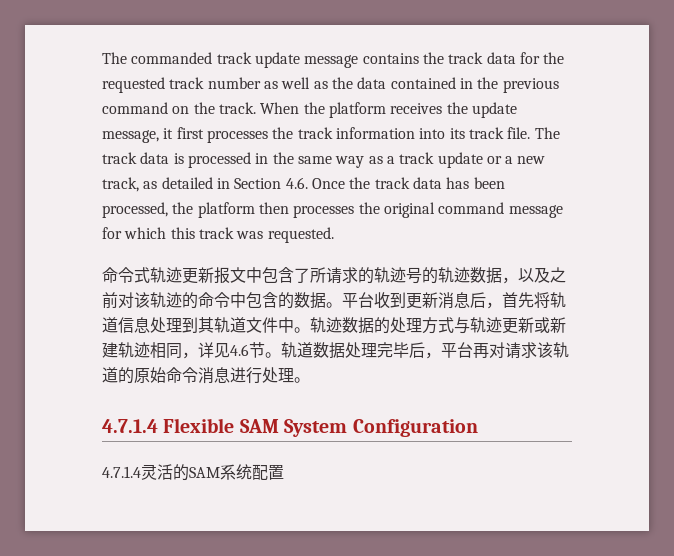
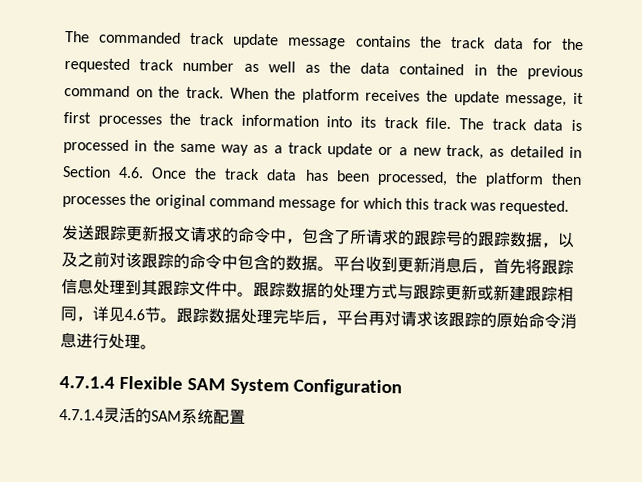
[102,267,262,284] 命令式轨迹更新报文中 -> [61,224,303,244] 发送跟踪更新报文请求的命令中，
[374,267,470,284] 轨迹号的轨迹 -> [413,229,511,247] 跟踪号的跟踪
[150,292,182,308] 轨迹 -> [141,252,174,269] 跟踪
[550,292,566,308] [102,317,118,333] 轨道 -> [541,258,574,275] 跟踪
[214,317,246,333] 轨道 -> [157,279,190,296] 跟踪
[310,317,342,333] 轨迹 -> [253,281,286,298] 跟踪
[470,317,502,333] 轨迹 -> [413,283,446,300] 跟踪
[118,342,150,358] 轨迹 -> [525,285,558,302] 跟踪
[281,342,313,358] 轨道 -> [176,307,209,324] 跟踪
[553,342,569,358] [102,367,118,383] 轨道 -> [448,311,481,328] 跟踪

